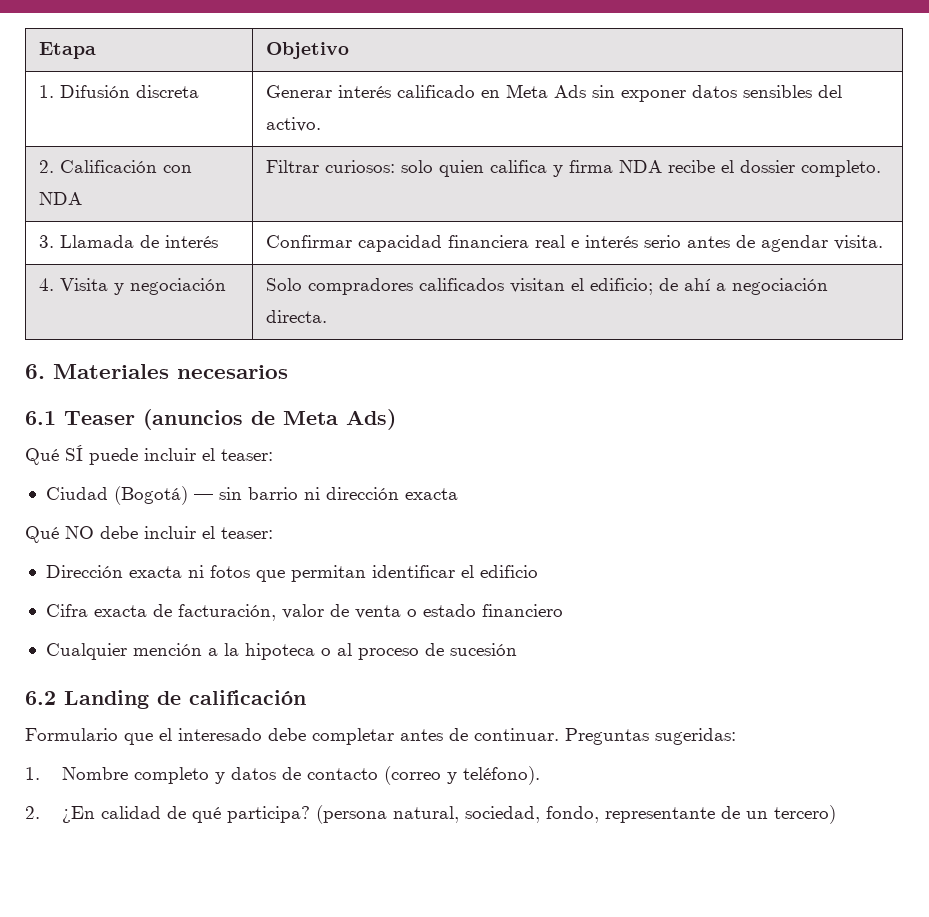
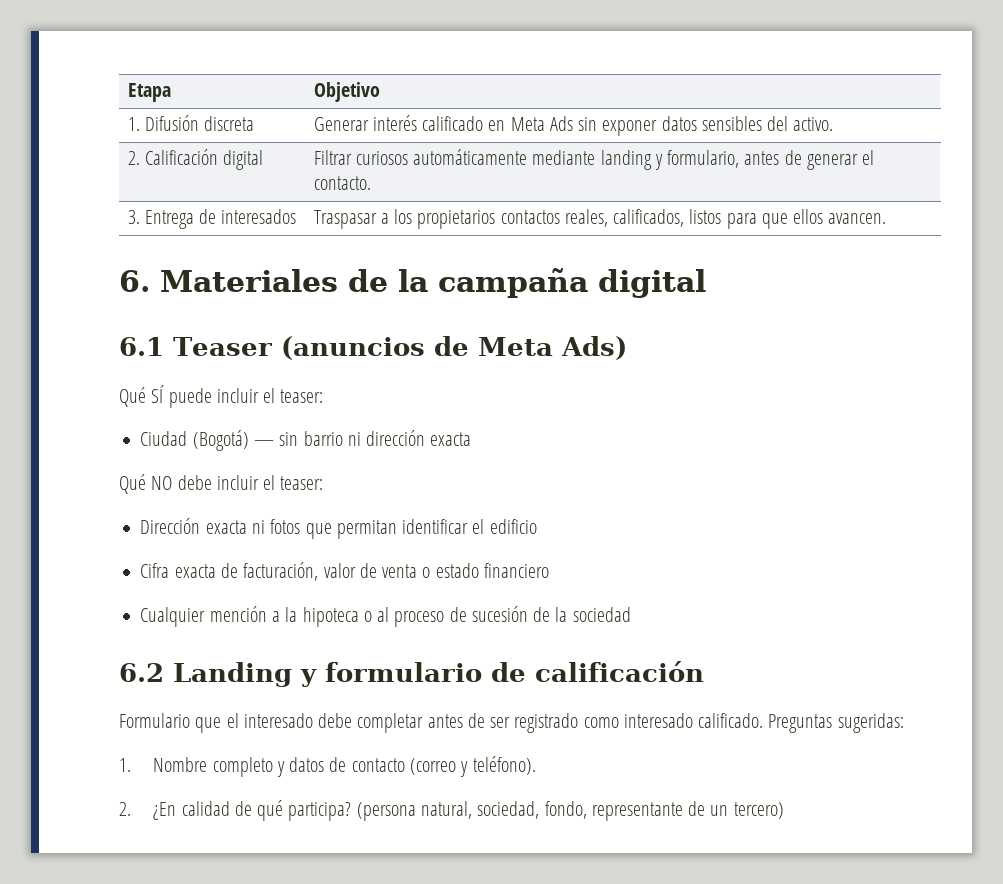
[162,165,192,173] [38,192,82,205] con NDA -> [223,150,264,170] digital
[324,160,881,177] [38,235,218,248] [265,235,883,252] [38,278,226,295] [265,278,828,295] [265,310,327,323] [25,364,288,379] curiosos: solo quien califica y firma NDA recibe el dossier completo. // 3. Llamada de interés | Confirmar capacidad financiera real e interés serio antes de agendar visita. // 4. Visita y negociación | Solo compradores calificados visitan el edificio; de ahí a negociación directa. // 6. Materiales necesarios -> [355,149,875,170] [313,176,371,190] [127,209,297,229] [313,209,887,229] [119,268,706,298] curiosos automáticamente mediante landing y formulario, antes de generar el contacto. // 3. Entrega de interesados | Traspasar a los propietarios contactos reales, calificados, listos para que ellos avancen. // 6. Materiales de la campaña digital
(517, 649) none -> [533,607,631,622] de la sociedad
(149, 699) none -> [300,662,482,687] y formulario
[474,728,559,741] continuar. -> [490,713,764,733] ser registrado como interesado calificado.

